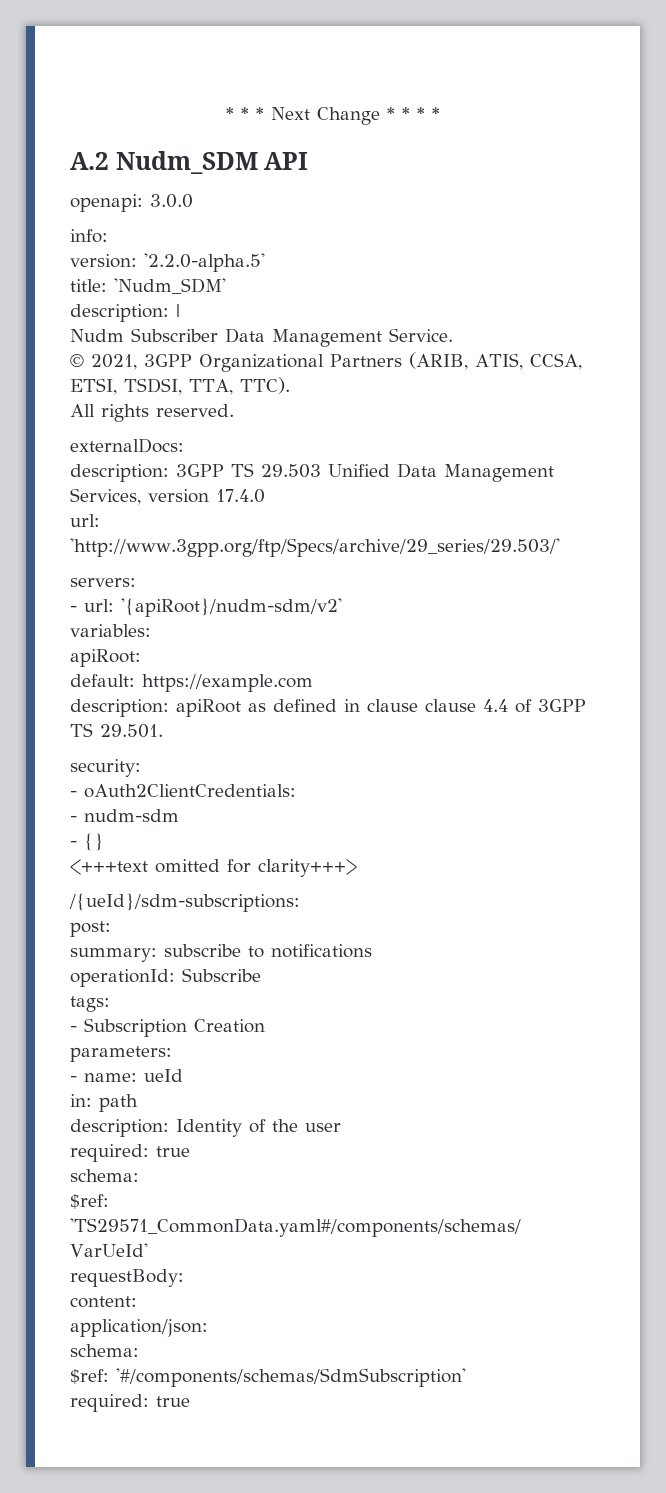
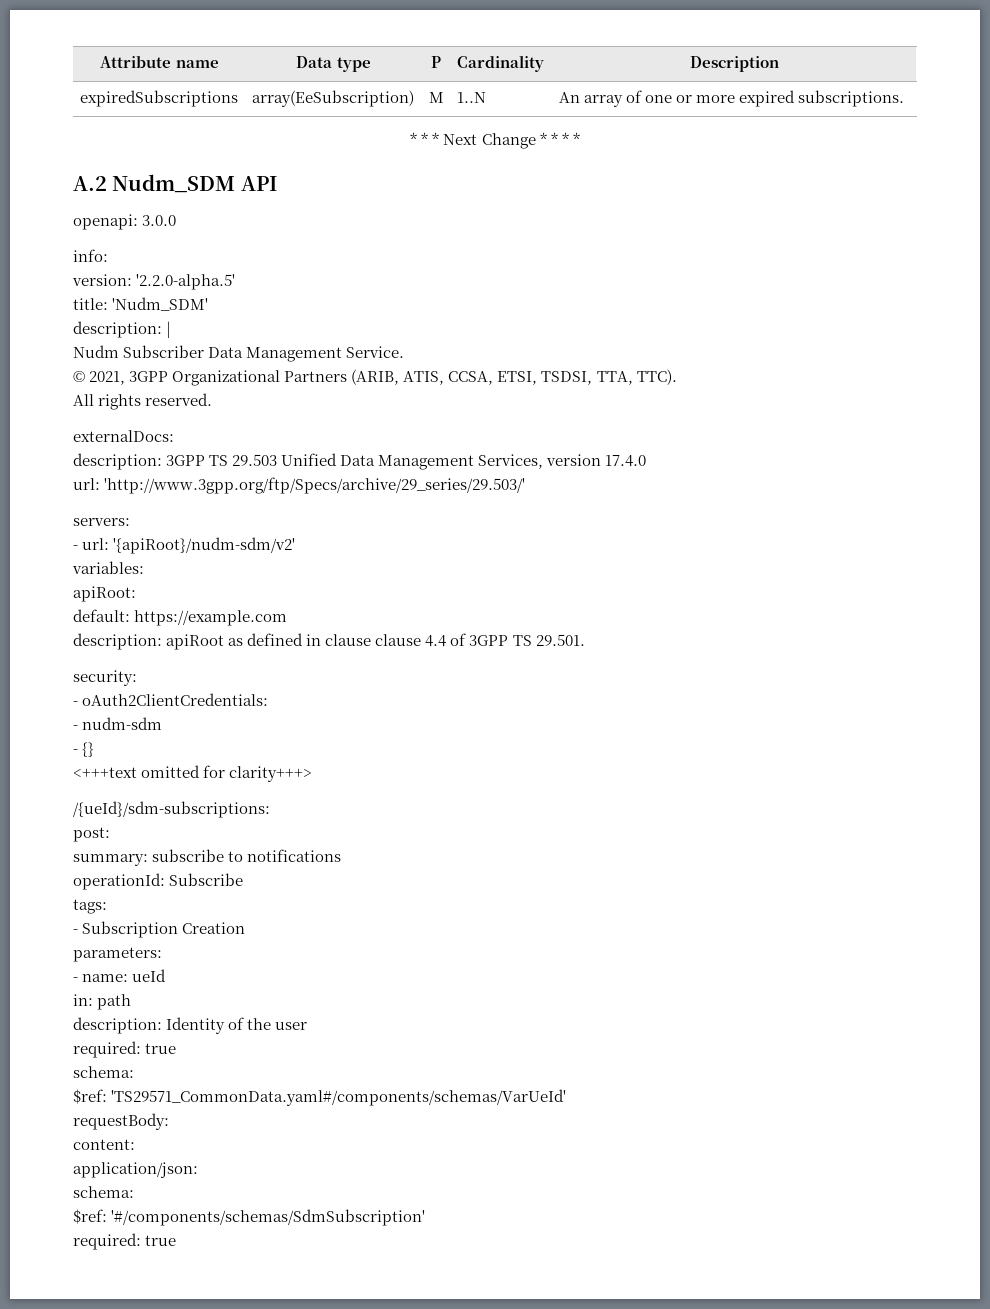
(226, 113) none -> [100,56,219,68] [296,56,371,72] [431,56,441,68] [456,55,544,72] [690,56,779,72] [79,90,238,107] [251,90,414,107] [428,92,444,103] [456,92,486,103] [558,90,904,107] Attribute name | Data type | P | Cardinality | Description // expiredSubscriptions | array(EeSubscription) | M | 1..N | An array of one or more expired subscriptions. //

